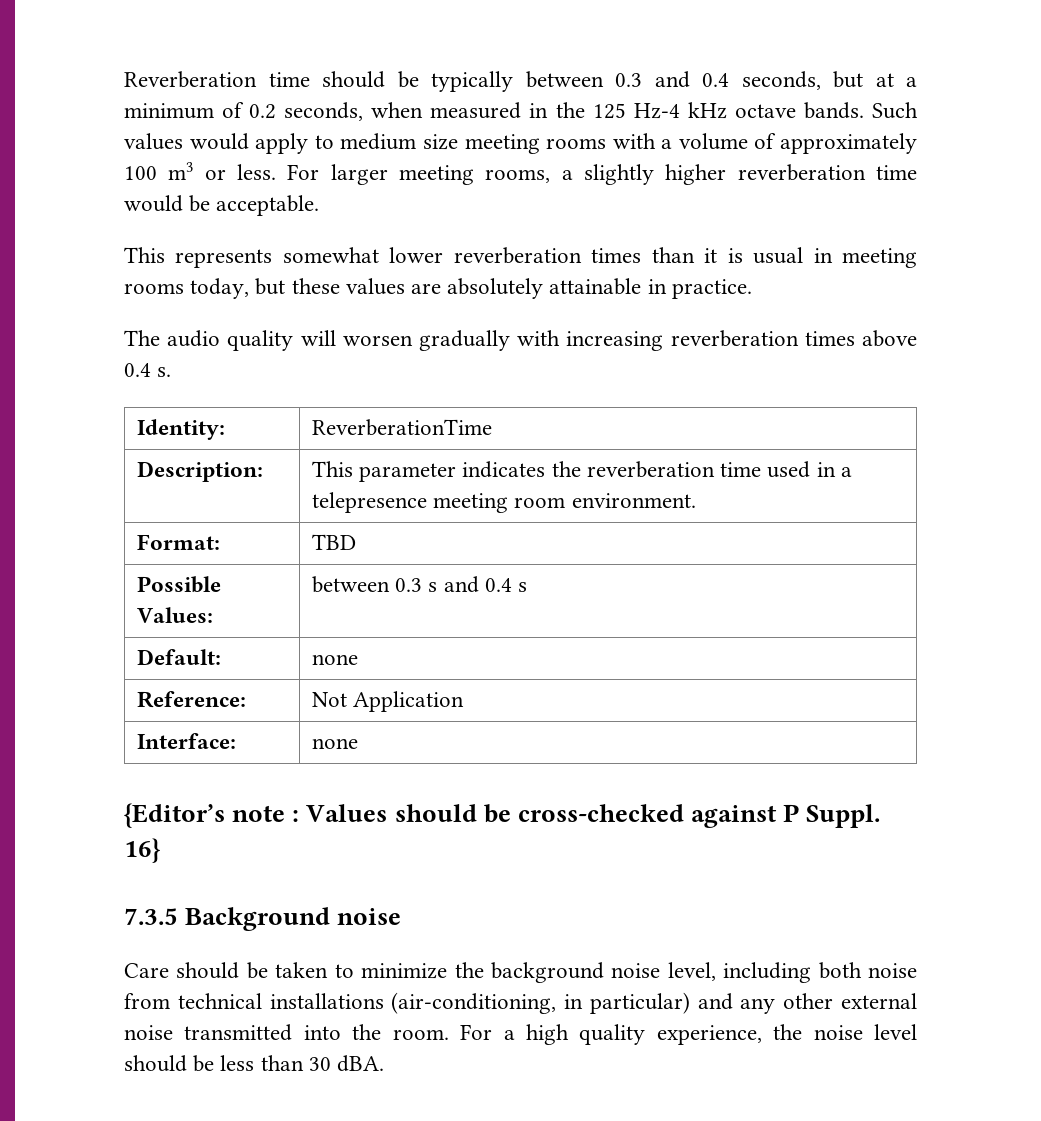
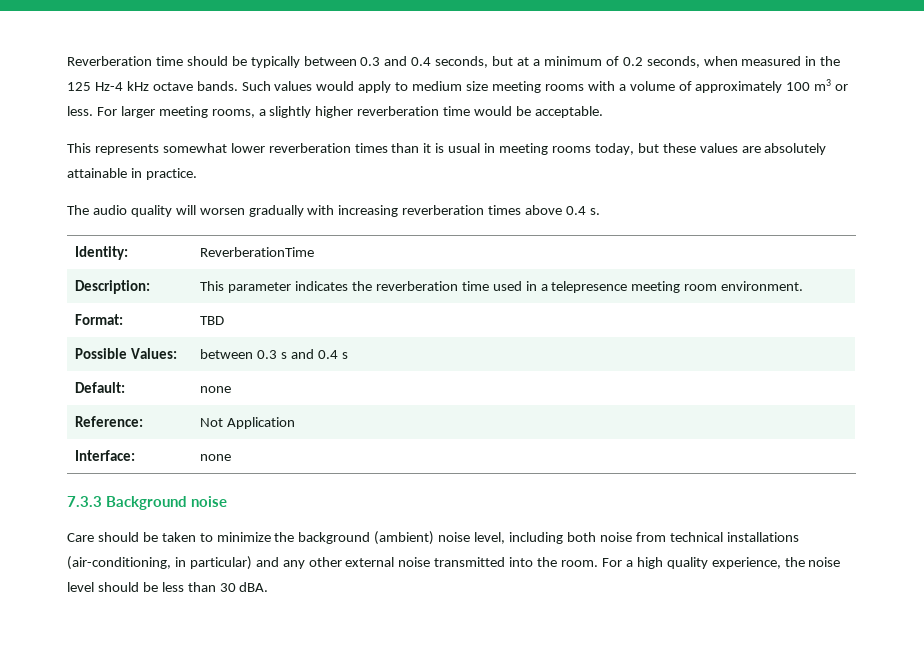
[124,803,881,828] [124,838,160,863] [124,908,178,925] {Editor’s note : Values should be cross-checked against P Suppl. 16} // 7.3.5 -> [67,496,102,507] 7.3.3
(604, 972) none -> [374,531,435,545] (ambient)

